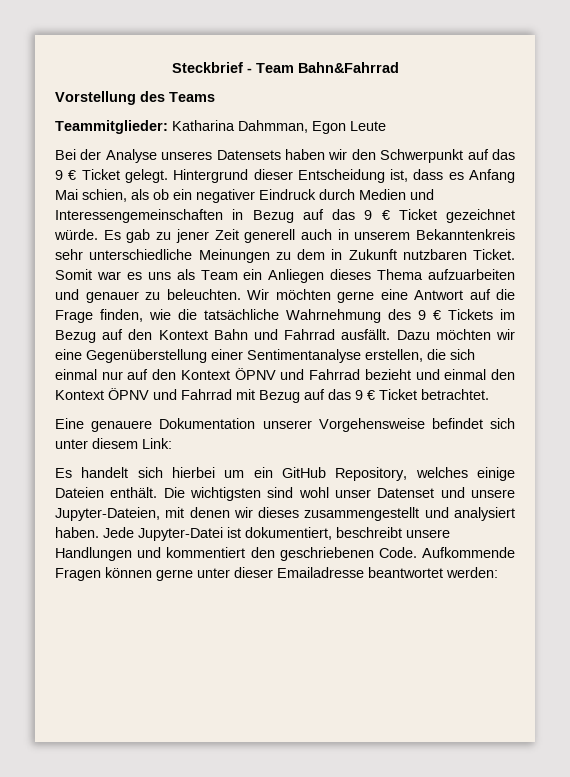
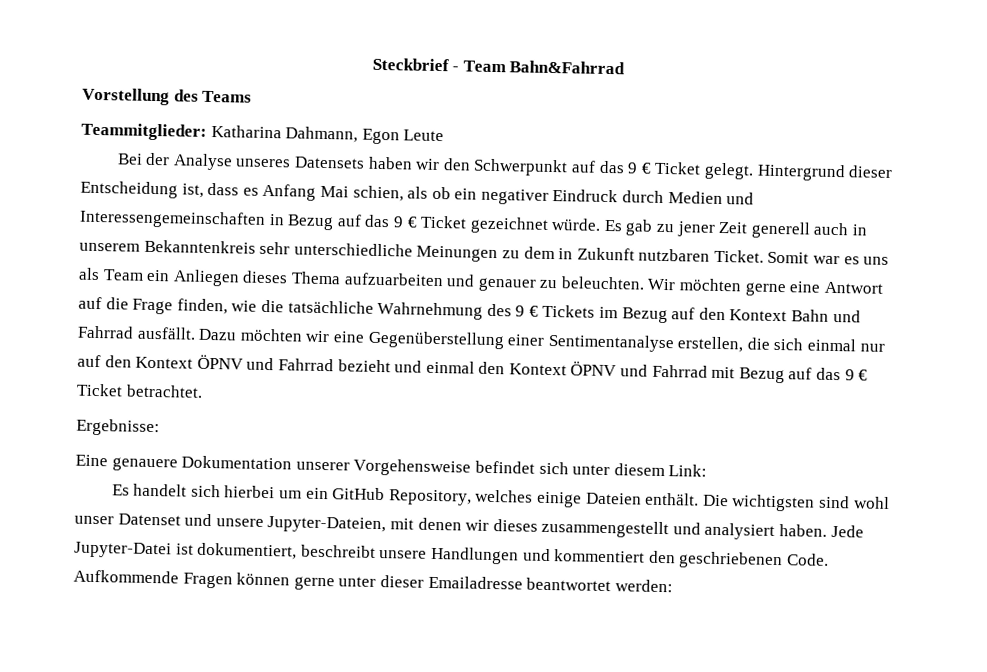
[238,120,308,133] Dahmman, -> [285,126,359,143] Dahmann,
(489, 394) none -> [76,418,160,437] // Ergebnisse:

